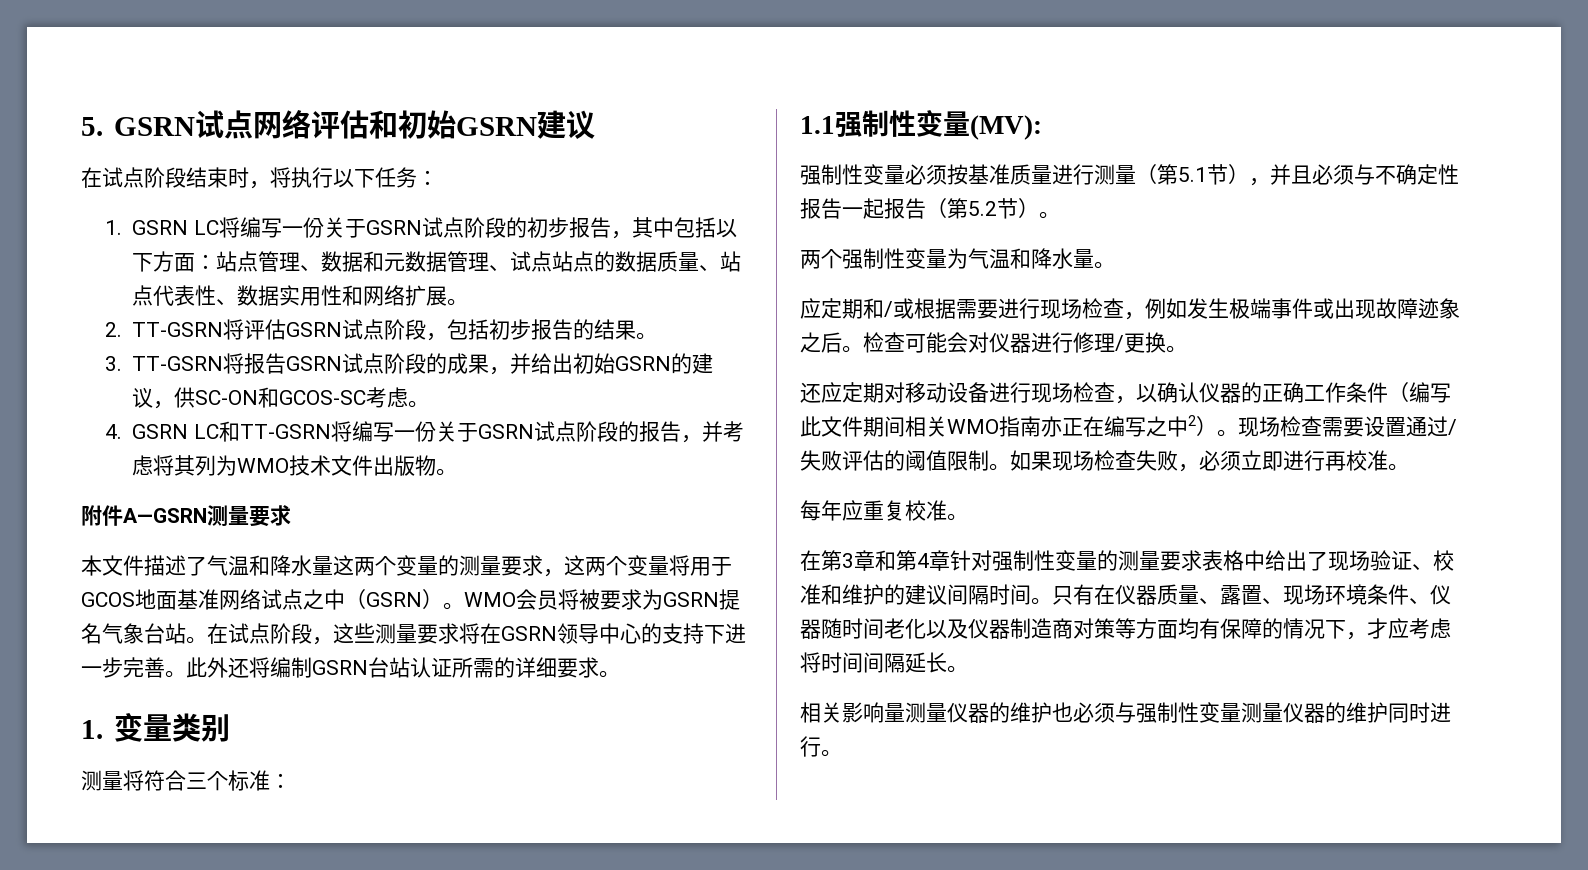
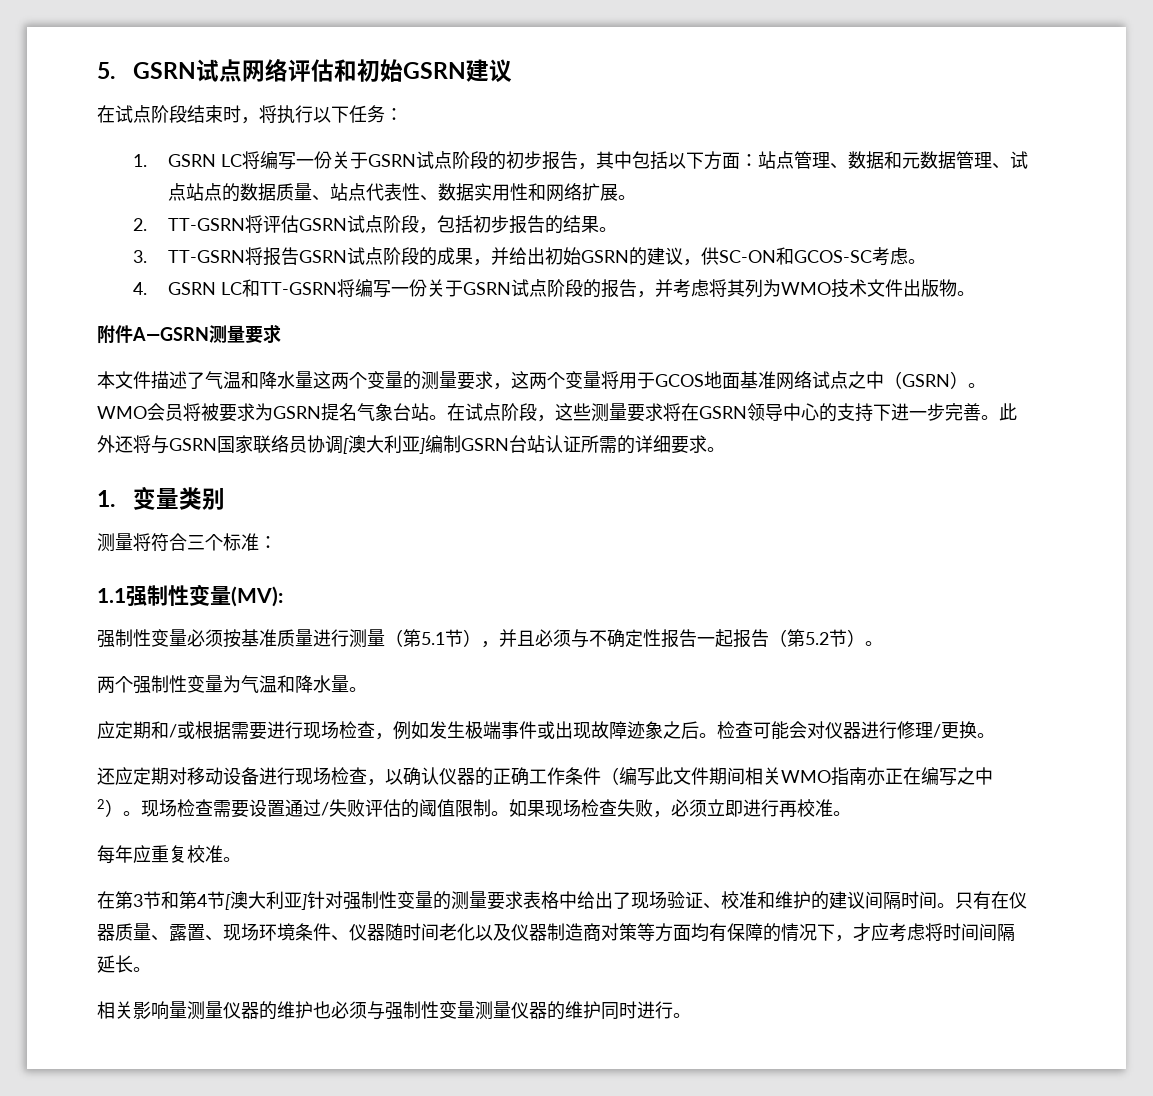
(270, 667) none -> [151,435,425,454] 与GSRN国家联络员协调[澳大利亚]
[854,550,875,571] 章 -> [143,891,161,909] 节
[929,550,950,571] 章 -> [207,891,307,910] 节[澳大利亚]

